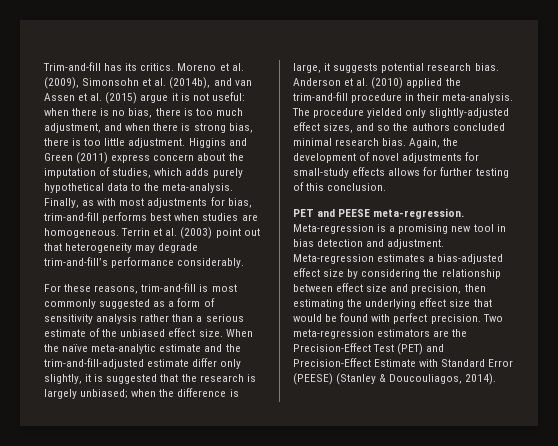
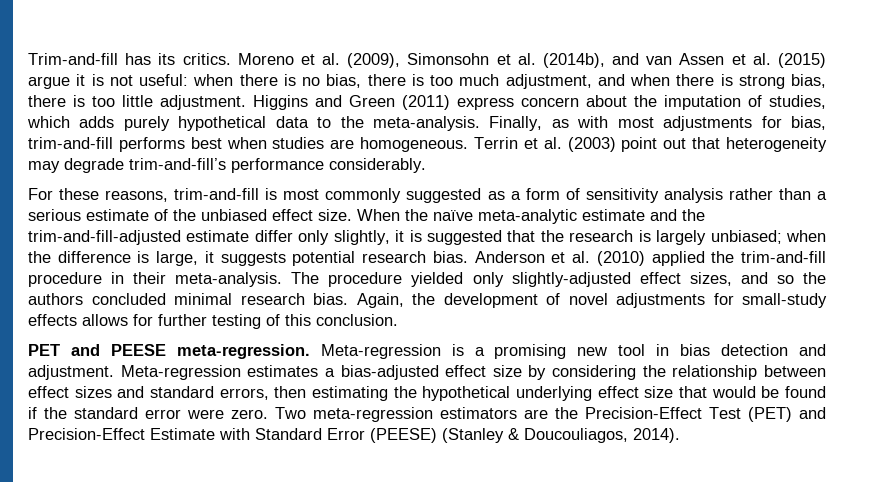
[366,284,462,294] size and precision, -> [74,386,269,400] sizes and standard errors,
(363, 303) none -> [422,386,511,401] hypothetical
[371,313,481,324] with perfect precision. -> [28,407,268,419] if the standard error were zero.

